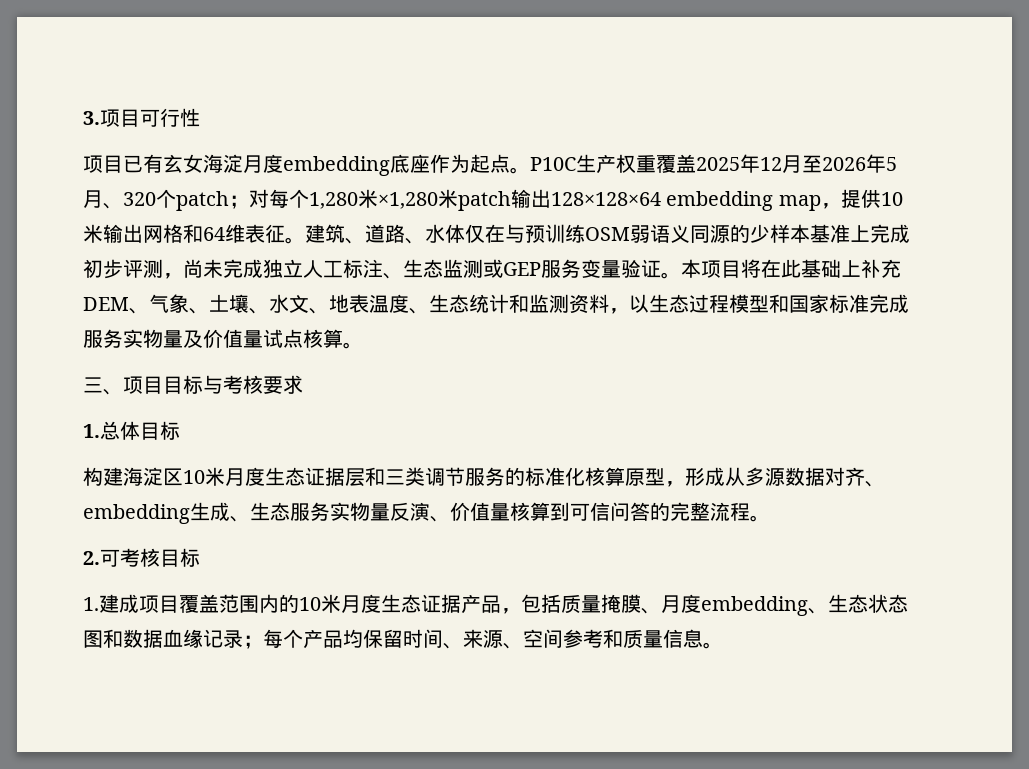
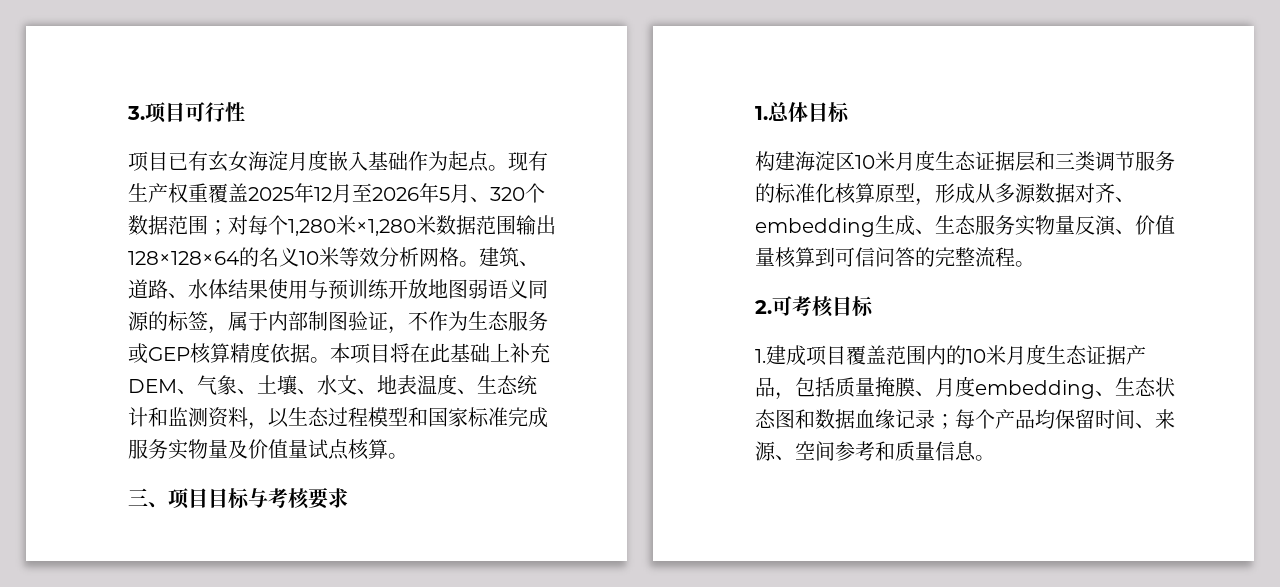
[283,154,430,176] embedding底座 -> [328,151,408,171] 嵌入基础
[530,157,576,171] P10C -> [508,151,548,171] 现有
[176,191,229,211] patch -> [128,215,208,235] 数据范围
[458,189,903,211] [83,224,285,243] patch输出128×128×64 embedding map，提供10米输出网格和64维表征 -> [436,215,556,235] [128,247,459,267] 数据范围输出128×128×64的名义10米等效分析网格
[465,224,910,243] [83,259,661,279] 仅在与预训练OSM弱语义同源的少样本基准上完成初步评测，尚未完成独立人工标注、生态监测或GEP服务变量验证 -> [228,279,548,300] [128,311,548,334] [128,342,310,364] 结果使用与预训练开放地图弱语义同源的标签，属于内部制图验证，不作为生态服务或GEP核算精度依据

